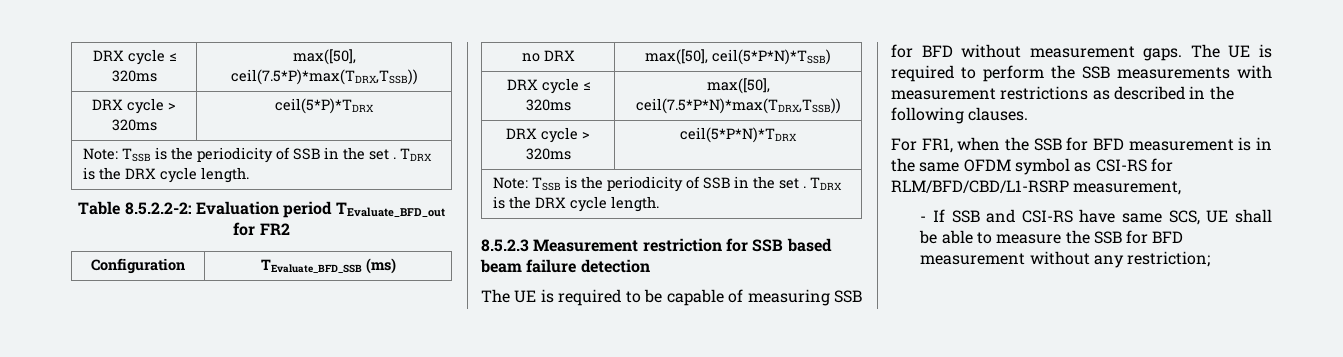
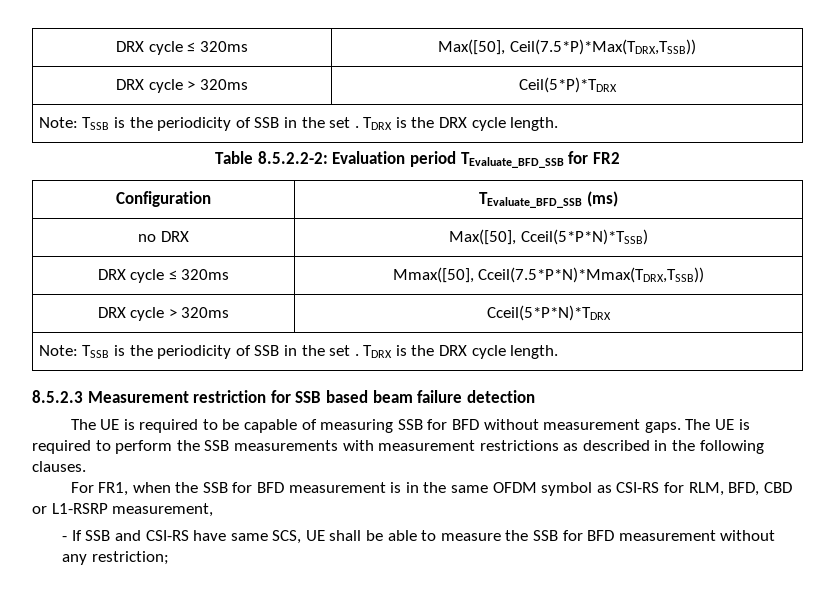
[92,49,176,65] [111,70,157,82] [292,49,356,65] [230,69,418,85] [92,98,176,114] [111,119,157,131] [275,98,374,114] DRX cycle ≤ 320ms | max([50], ceil(7.5*P)*max(TDRX,TSSB)) // DRX cycle > 320ms | ceil(5*P)*TDRX -> [116,41,248,55] [438,39,696,55] [116,79,248,93] [518,77,617,93] DRX cycle ≤ 320ms | Max([50], Ceil(7.5*P)*Max(TDRX,TSSB)) // DRX cycle > 320ms | Ceil(5*P)*TDRX
[335,202,445,217] TEvaluate_BFD_out -> [460,152,564,168] TEvaluate_BFD_SSB
[645,49,831,65] [506,78,590,94] [525,99,571,111] [706,78,770,94] [635,98,841,114] [506,127,590,143] [525,148,571,160] [680,127,797,143] max([50], ceil(5*P*N)*TSSB) // DRX cycle ≤ 320ms | max([50], ceil(7.5*P*N)*max(TDRX,TSSB)) // DRX cycle > 320ms | ceil(5*P*N)*TDRX -> [449,229,648,245] [97,269,230,283] [392,267,705,283] [97,307,230,321] [487,305,611,321] Max([50], Cceil(5*P*N)*TSSB) // DRX cycle ≤ 320ms | Mmax([50], Cceil(7.5*P*N)*Mmax(TDRX,TSSB)) // DRX cycle > 320ms | Cceil(5*P*N)*TDRX
[891,180,1069,193] RLM/BFD/CBD/L1-RSRP -> [688,482,792,496] [32,503,108,514] RLM, BFD, CBD or L1-RSRP

